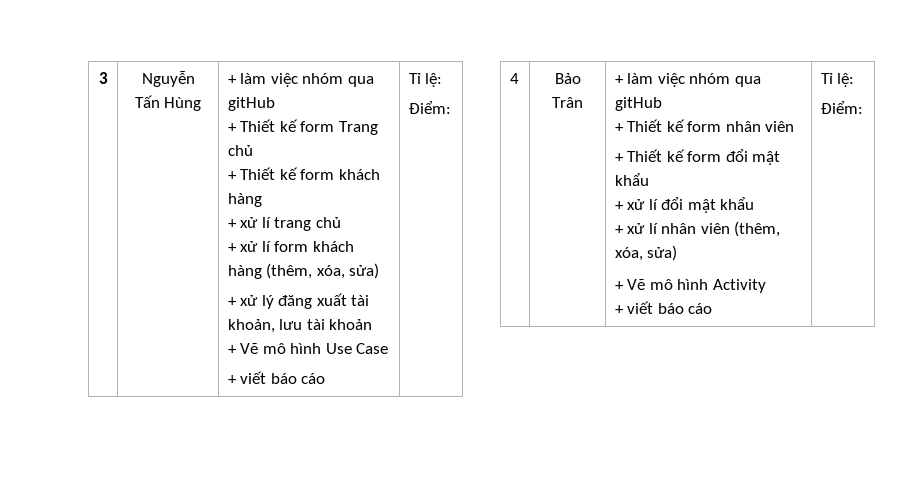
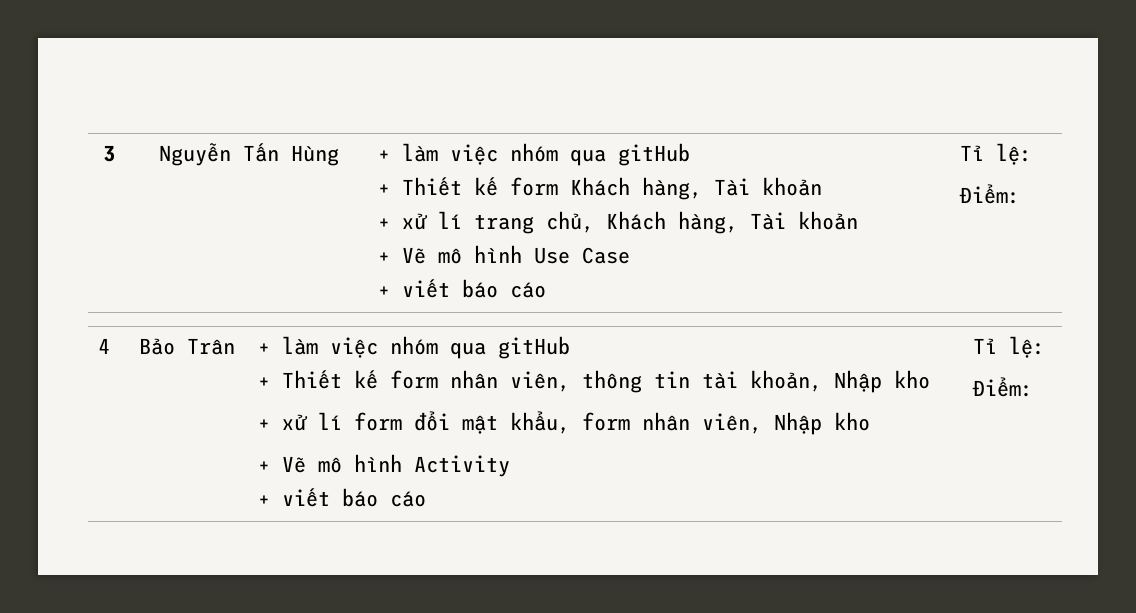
[338,121,378,135] [227,145,253,156] [227,167,380,180] [227,193,262,207] [227,217,341,231] [227,241,354,252] [227,263,380,279] [227,293,370,309] [227,319,325,333] Trang chủ // + Thiết kế form khách hàng // + xử lí trang chủ // + xử lí form khách hàng (thêm, xóa, sửa) // + xử lý đăng xuất tài khoản, lưu tài -> [569,177,822,200] [377,211,786,234] Khách hàng, Tài khoản // + xử lí trang chủ, Khách hàng, Tài
[765,121,795,132] [614,149,781,165] [614,173,649,186] [614,197,755,213] [614,221,781,237] [614,245,678,261] viên // + Thiết kế form đổi mật khẩu // + xử lí đổi mật khẩu // + xử lí nhân viên (thêm, xóa, sửa) -> [509,370,930,393] [257,411,870,435] viên, thông tin tài khoản, Nhập kho // + xử lí form đổi mật khẩu, form nhân viên, Nhập kho

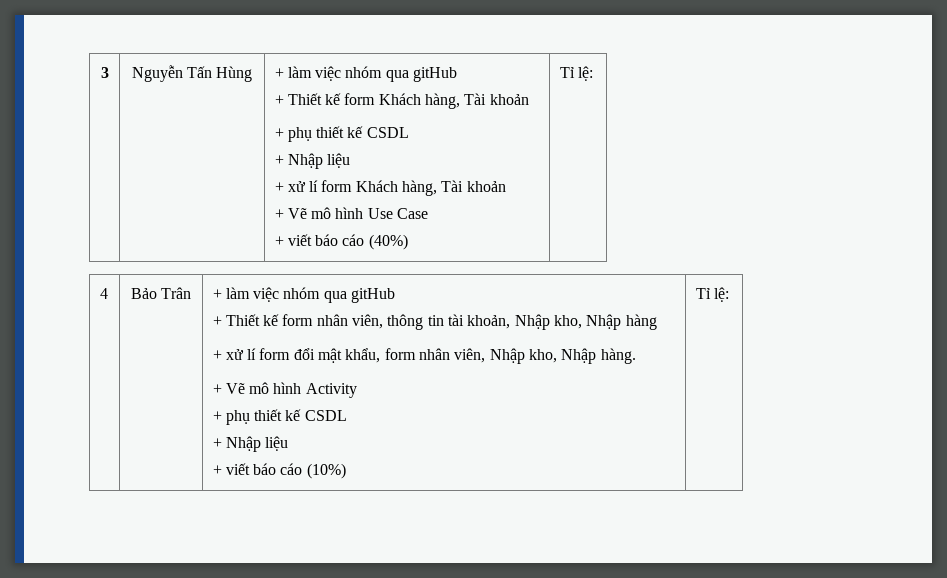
[377,211,594,234] // + xử lí trang chủ, -> [274,126,409,142] [274,153,351,169] [274,180,353,192] // + phụ thiết kế CSDL // + Nhập liệu // + xử lí form
[959,143,1032,165] [958,184,1020,204] | Tỉ lệ: // Điểm: -> [368,234,408,250] [559,66,593,81] (40%) | Tỉ lệ:
[893,370,930,389] kho -> [554,314,657,330] kho, Nhập hàng
[833,412,870,431] kho -> [529,348,636,364] kho, Nhập hàng.
[257,488,426,507] [972,336,1045,358] [971,377,1033,397] // + viết báo cáo | Tỉ lệ: // Điểm: -> [212,409,347,425] [212,436,289,452] [212,463,346,479] [695,287,729,302] // + phụ thiết kế CSDL // + Nhập liệu // + viết báo cáo (10%) | Tỉ lệ:

